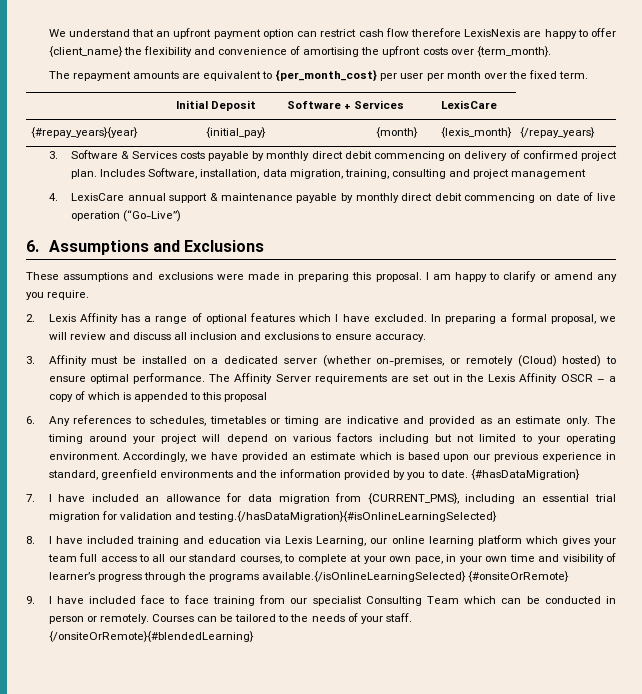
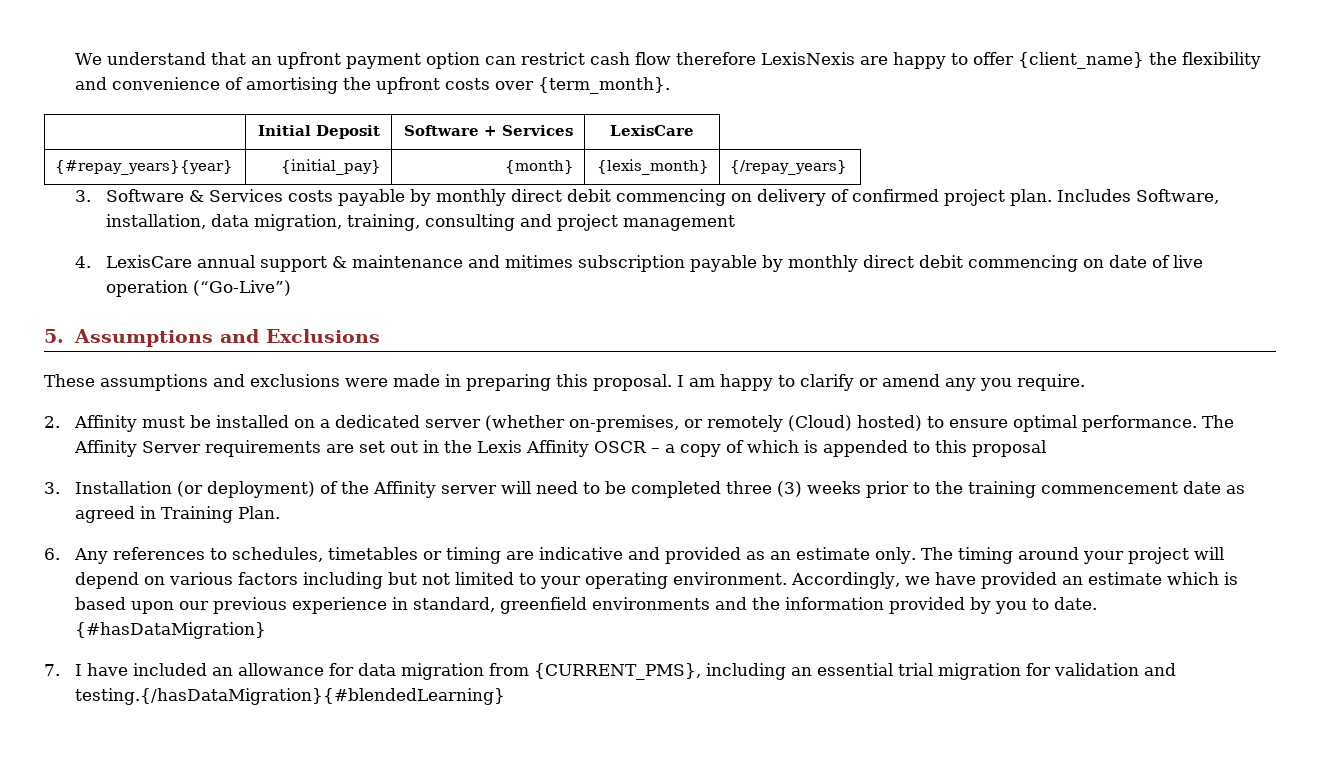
[48,70,589,81] // The repayment amounts are equivalent to {per_month_cost} per user per month over the fixed term. -> (671, 85) none
(293, 197) none -> [468,255,686,272] and mitimes subscription
[26,240,39,252] 6. -> [44,329,64,343] 5.
[48,313,616,324] [48,332,426,342] [26,356,35,364] Lexis Affinity has a range of optional features which I have excluded. In preparing a formal proposal, we will review and discuss all inclusion and exclusions to ensure accuracy. // 3. -> (60, 422) none
(268, 397) none -> [44,481,1246,498] [75,506,281,523] // 3. Installation (or deployment) of the Affinity server will need to be completed three (3) weeks prior to the training commencement date as agreed in Training Plan.
[197,511,497,522] [26,535,616,546] [47,553,616,564] [48,571,570,582] [26,595,616,606] [48,613,412,624] [48,631,254,642] testing.{/hasDataMigration}{#isOnlineLearningSelected} // 8. I have included training and education via Lexis Learning, our online learning platform which gives your team full access to all our standard courses, to complete at your own pace, in your own time and visibility of learner’s progress through the programs available.{/isOnlineLearningSelected} {#onsiteOrRemote} // 9. I have included face to face training from our specialist Consulting Team which can be conducted in person or remotely. Courses can be tailored to the needs of your staff. {/onsiteOrRemote}{#blendedLearning} -> [75,688,506,705] testing.{/hasDataMigration}{#blendedLearning}

